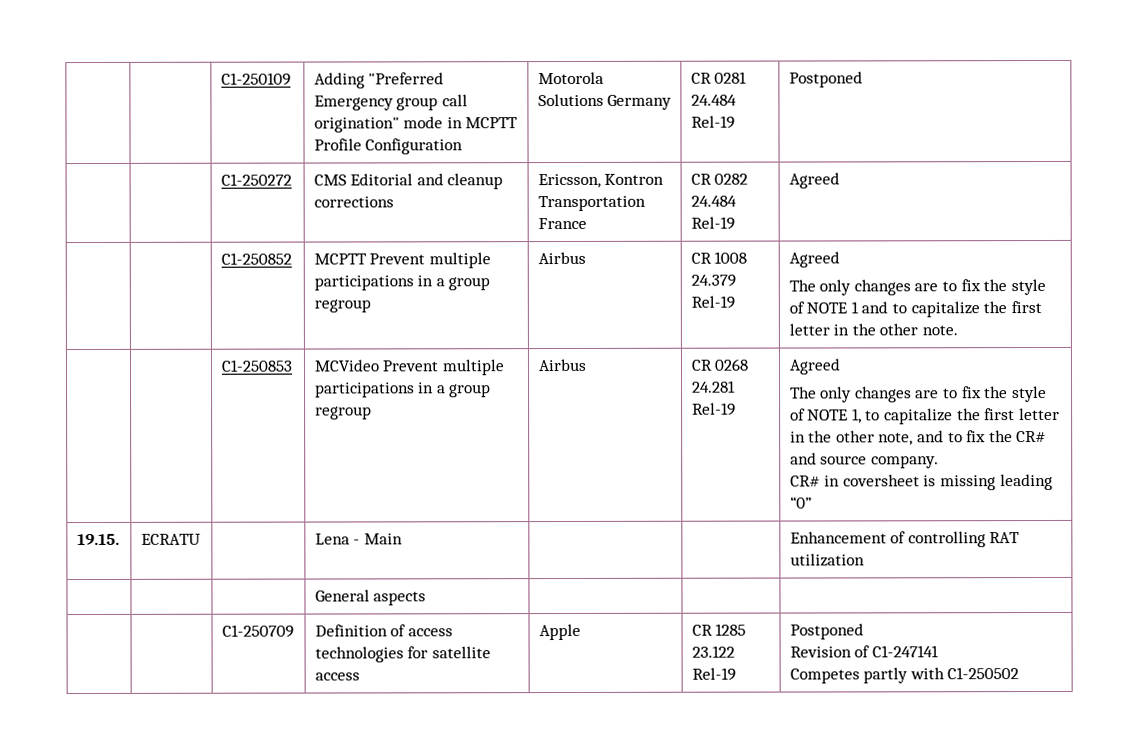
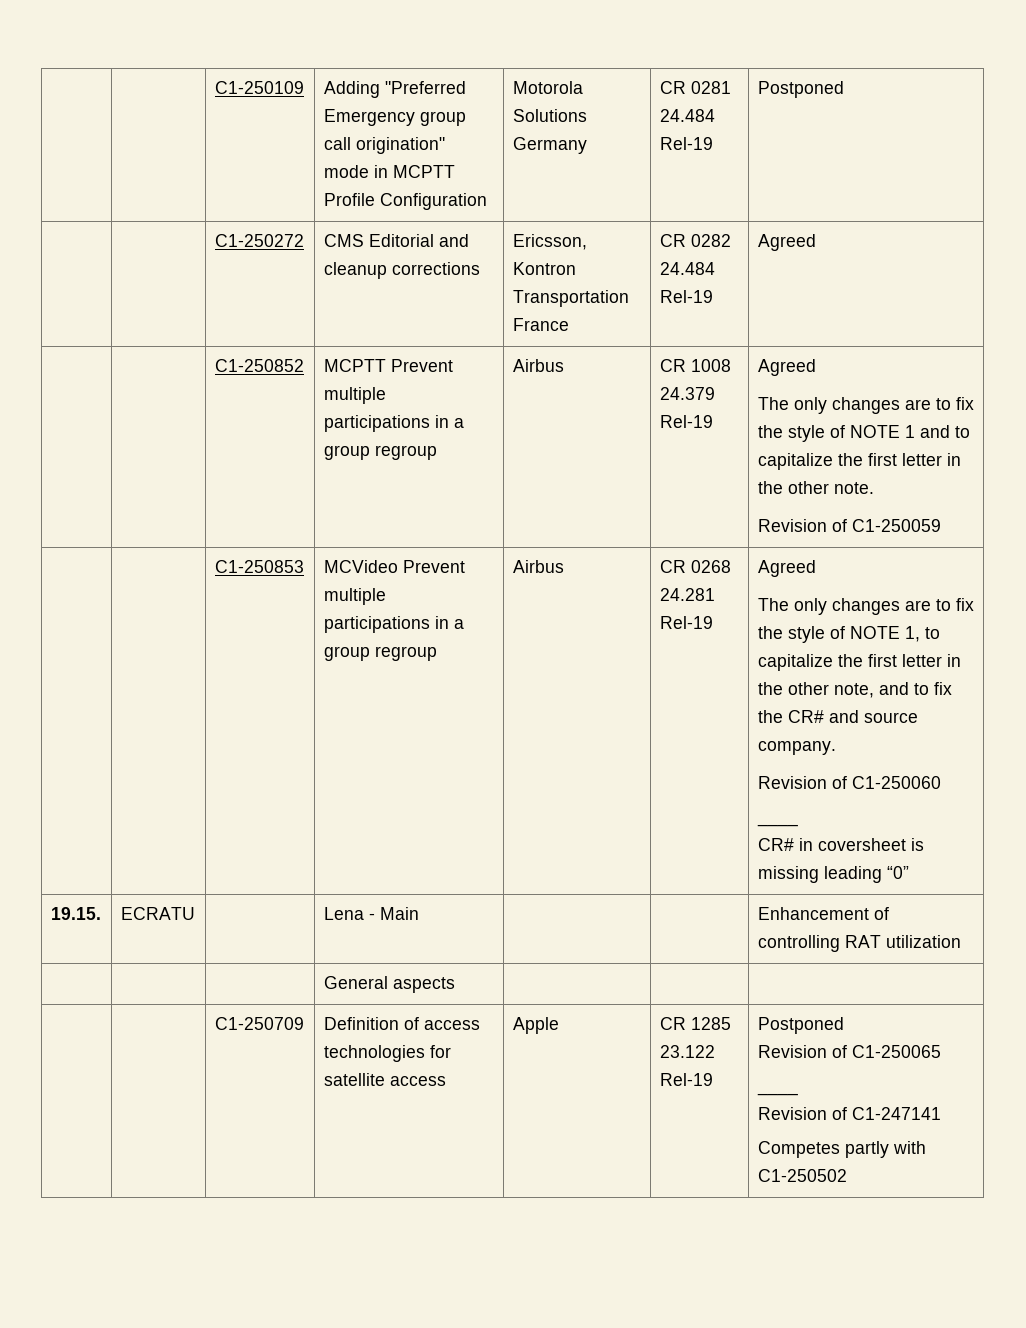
(958, 330) none -> [757,519,941,532] // Revision of C1-250059
(939, 462) none -> [757,776,941,789] [756,823,798,827] // Revision of C1-250060 // ____
(864, 631) none -> [757,1045,941,1058] [756,1092,798,1096] // Revision of C1-250065 // ____

